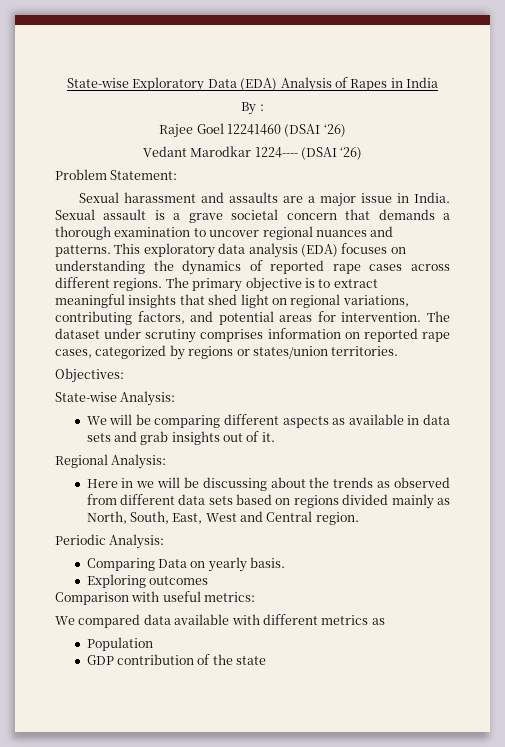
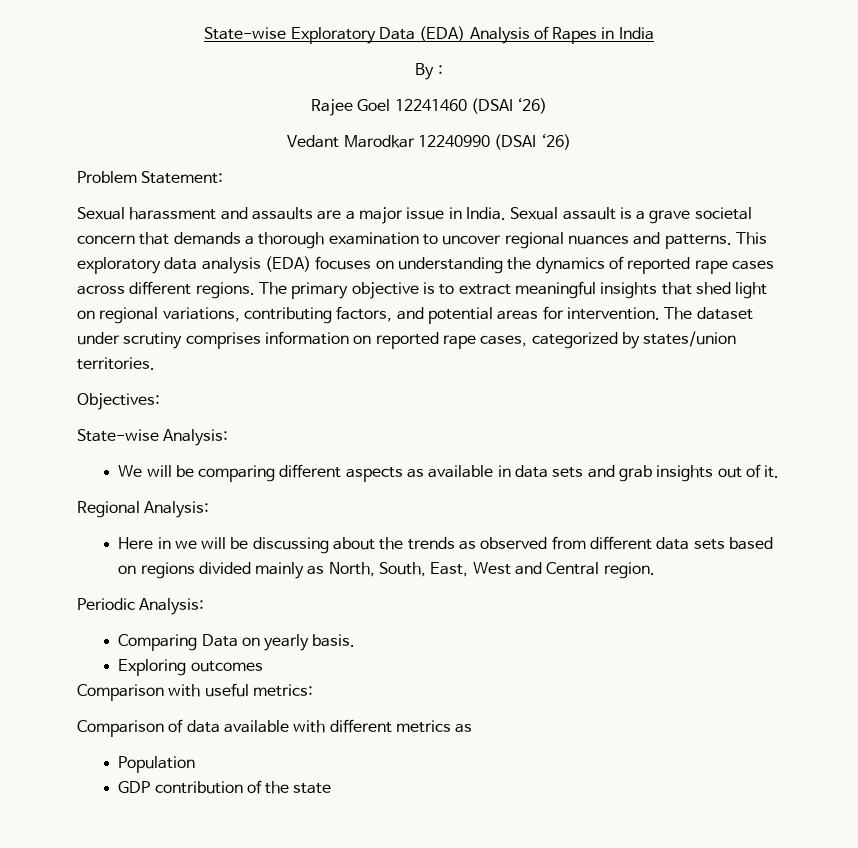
[254,147,298,158] 1224---- -> [418,135,490,147] 12240990
[188,346,250,359] regions or -> (640, 340) none
[55,614,141,628] We compared -> [77,719,184,737] Comparison of

